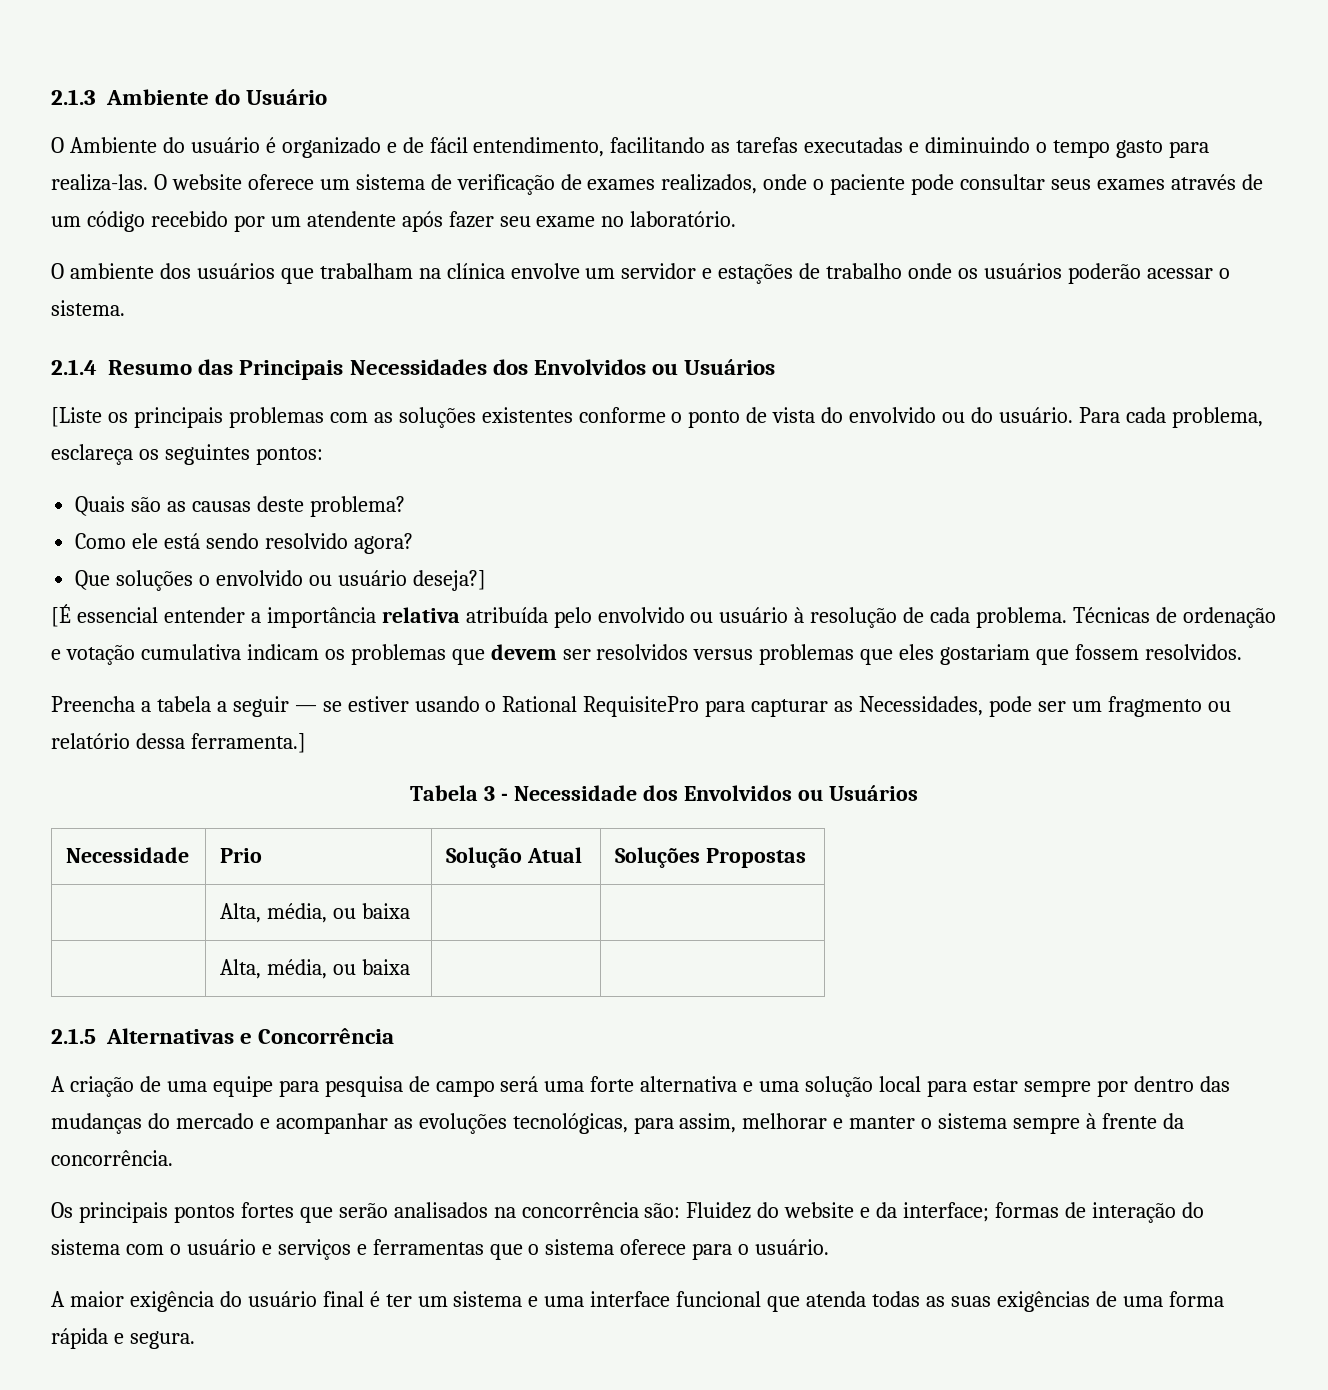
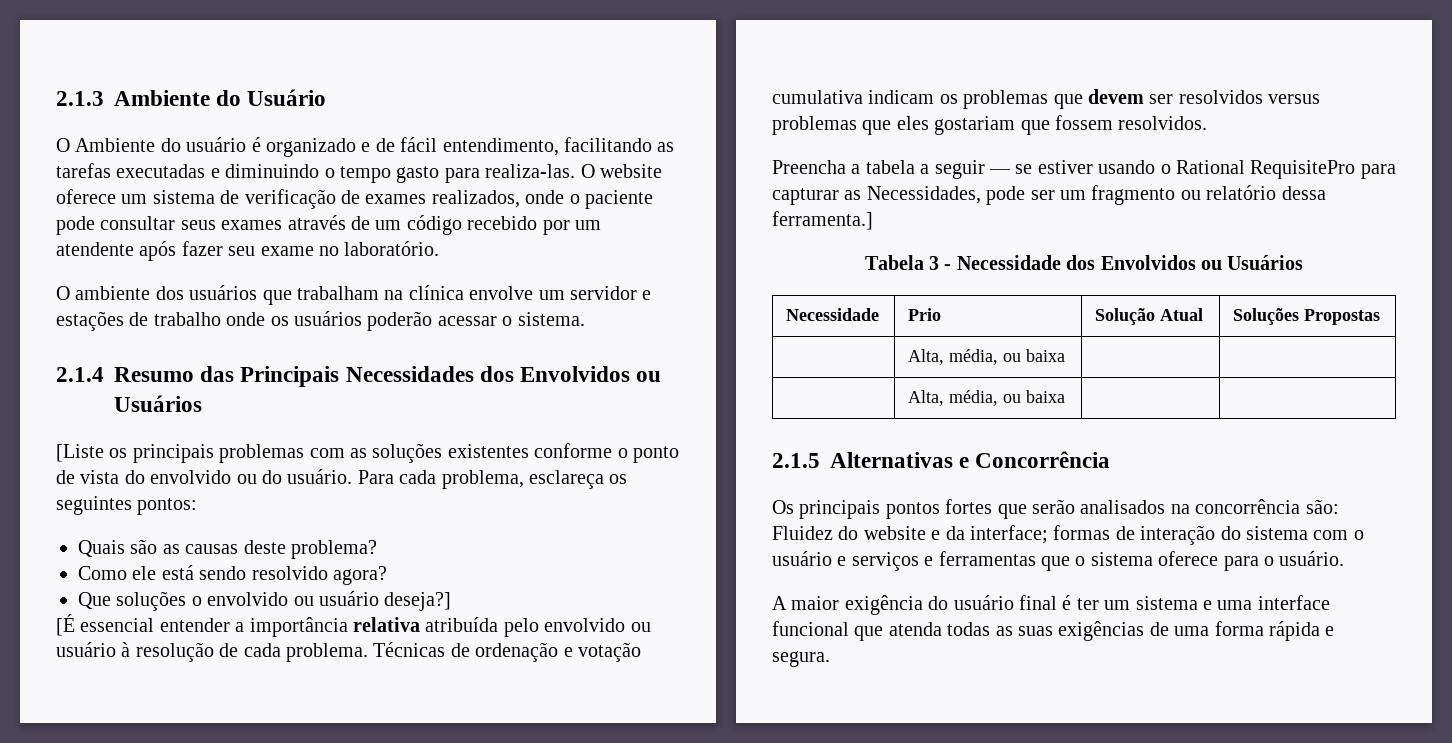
[51,1076,1230,1097] [51,1113,1184,1134] [51,1150,173,1166] // A criação de uma equipe para pesquisa de campo será uma forte alternativa e uma solução local para estar sempre por dentro das mudanças do mercado e acompanhar as evoluções tecnológicas, para assim, melhorar e manter o sistema sempre à frente da concorrência. -> (1111, 459) none

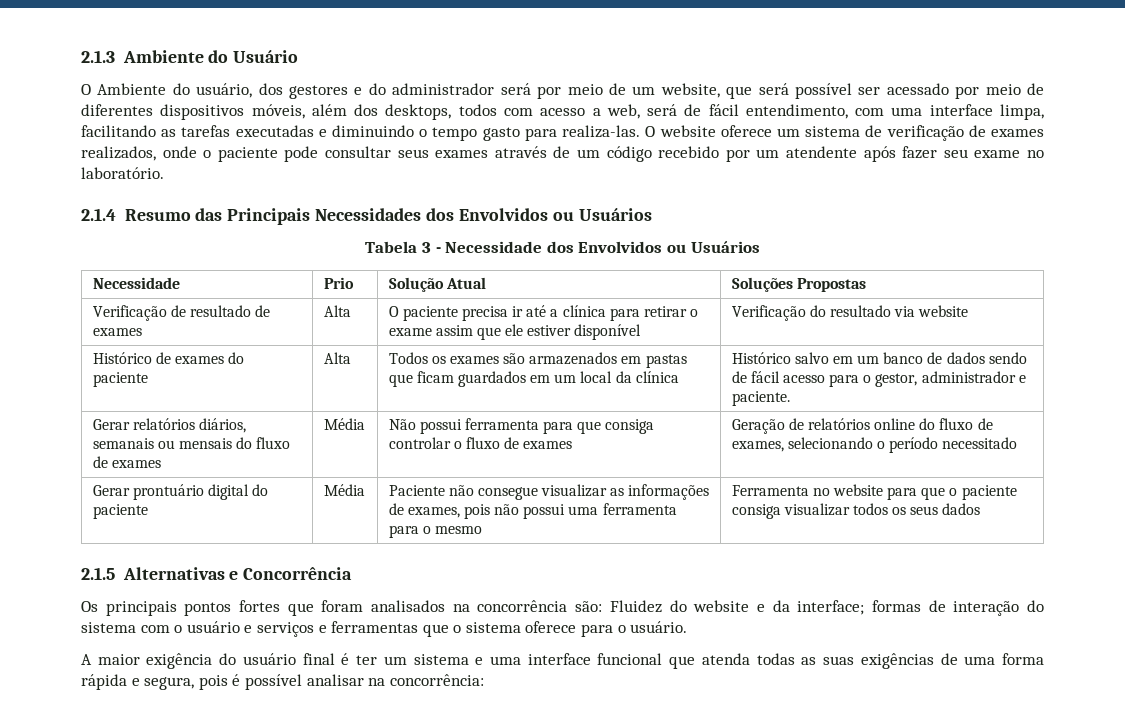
[186,137,559,157] usuário é organizado e de fácil entendimento, -> [196,83,1044,99] [81,104,1045,120] usuário, dos gestores e do administrador será por meio de um website, que será possível ser acessado por meio de diferentes dispositivos móveis, além dos desktops, todos com acesso a web, será de fácil entendimento, com uma interface limpa,
[56,285,652,305] [56,311,585,331] // O ambiente dos usuários que trabalham na clínica envolve um servidor e estações de trabalho onde os usuários poderão acessar o sistema. -> (164, 173) none
[56,443,679,463] [56,469,628,489] [56,496,198,515] [78,539,377,559] [78,565,387,585] [78,591,452,611] [56,614,651,637] [56,642,641,662] [772,89,1321,109] [772,115,1208,135] [772,160,1396,179] [772,185,1326,205] [772,211,873,230] // [Liste os principais problemas com as soluções existentes conforme o ponto de vista do envolvido ou do usuário. Para cada problema, esclareça os seguintes pontos: // Quais são as causas deste problema? // Como ele está sendo resolvido agora? // Que soluções o envolvido ou usuário deseja?] // [É essencial entender a importância relativa atribuída pelo envolvido ou usuário à resolução de cada problema. Técnicas de ordenação e votação cumulativa indicam os problemas que devem ser resolvidos versus problemas que eles gostariam que fossem resolvidos. // Preencha a tabela a seguir — se estiver usando o Rational RequisitePro para capturar as Necessidades, pode ser um fragmento ou relatório dessa ferramenta.] -> (652, 214) none
[908,349,1066,365] [908,390,1066,406] | Alta, média, ou baixa | | // | Alta, média, ou baixa | | -> [92,305,271,321] [92,328,142,336] [323,305,351,317] [388,305,699,321] [388,324,642,340] [731,305,969,321] [92,352,245,364] [92,372,148,387] [323,352,351,364] [388,352,687,368] [388,371,679,387] [731,352,1027,364] [731,371,1026,387] [731,391,790,406] [92,418,246,433] [92,437,291,449] [92,456,161,468] [323,418,365,430] [388,418,655,434] [388,437,573,449] [731,418,993,434] [731,437,1018,453] [92,484,269,500] [92,504,148,519] [323,484,365,496] [388,484,710,500] [388,503,677,519] [388,525,482,538] [731,484,1017,500] [731,503,981,519] Verificação de resultado de exames | Alta | O paciente precisa ir até a clínica para retirar o exame assim que ele estiver disponível | Verificação do resultado via website // Histórico de exames do paciente | Alta | Todos os exames são armazenados em pastas que ficam guardados em um local da clínica | Histórico salvo em um banco de dados sendo de fácil acesso para o gestor, administrador e paciente. // Gerar relatórios diários, semanais ou mensais do fluxo de exames | Média | Não possui ferramenta para que consiga controlar o fluxo de exames | Geração de relatórios online do fluxo de exames, selecionando o período necessitado // Gerar prontuário digital do paciente | Média | Paciente não consegue visualizar as informações de exames, pois não possui uma ferramenta para o mesmo | Ferramenta no website para que o paciente consiga visualizar todos os seus dados
[1032,499,1075,514] serão -> [321,600,364,612] foram
[772,651,830,667] segura. -> [144,674,484,690] segura, pois é possível analisar na concorrência:

